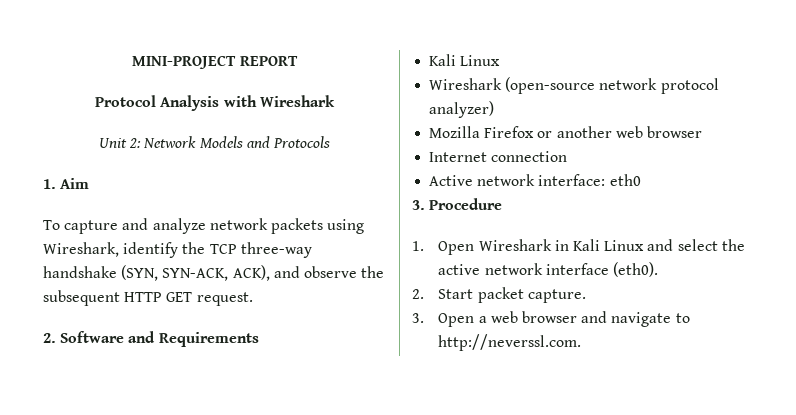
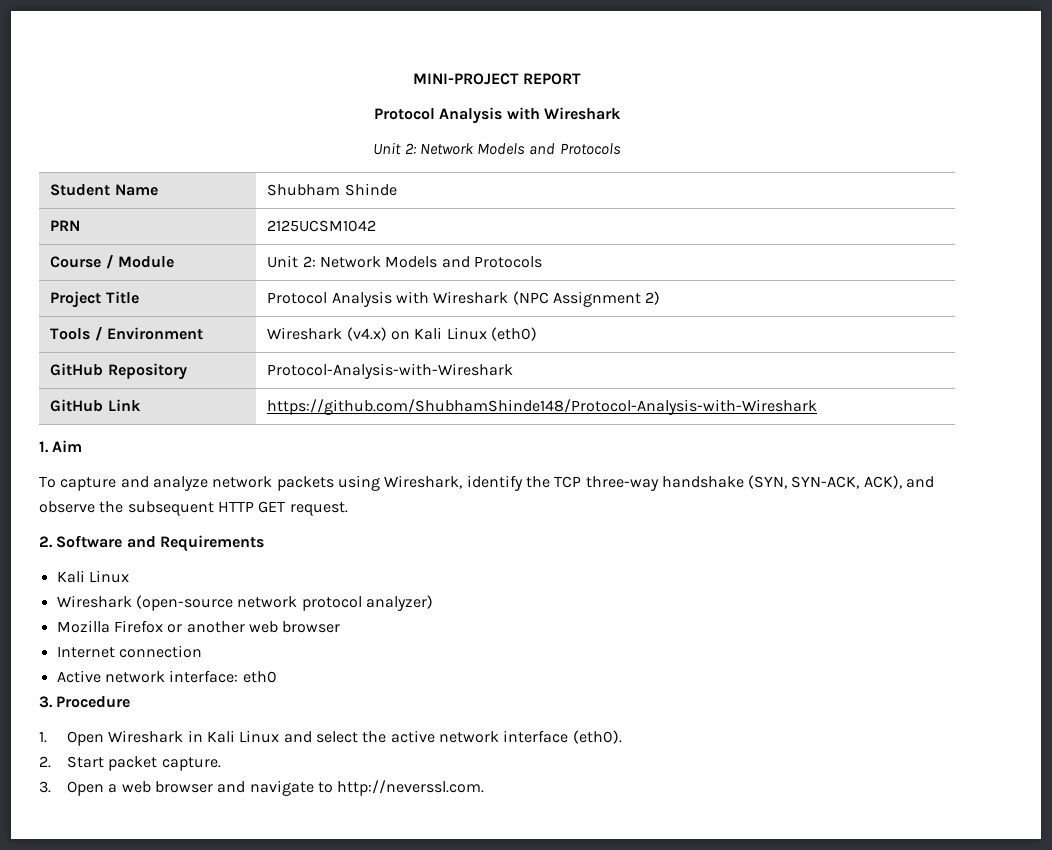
(330, 142) none -> [50,184,158,196] [267,183,397,196] [50,220,81,231] [267,220,377,232] [50,255,175,269] [267,255,543,268] [50,291,139,308] [267,291,661,307] [50,327,204,341] [267,327,538,341] [50,363,187,380] [267,363,514,379] [50,399,141,412] [267,399,818,415] // Student Name | Shubham Shinde // PRN | 2125UCSM1042 // Course / Module | Unit 2: Network Models and Protocols // Project Title | Protocol Analysis with Wireshark (NPC Assignment 2) // Tools / Environment | Wireshark (v4.x) on Kali Linux (eth0) // GitHub Repository | Protocol-Analysis-with-Wireshark // GitHub Link | https://github.com/ShubhamShinde148/Protocol-Analysis-with-Wireshark

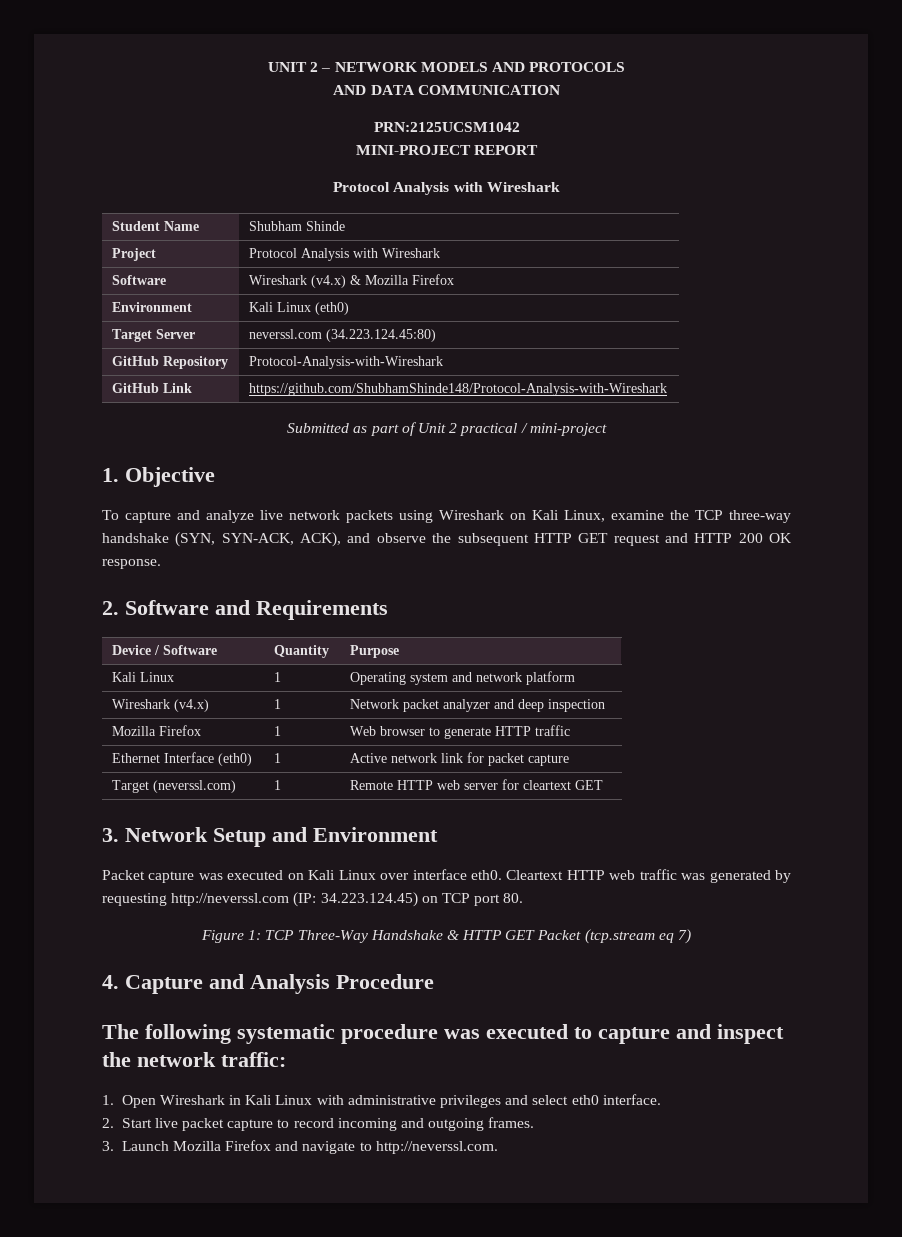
(412, 79) none -> [267,62,626,72] [333,85,560,95] [373,122,520,132] UNIT 2 – NETWORK MODELS AND PROTOCOLS // AND DATA COMMUNICATION // PRN:2125UCSM1042 //
[373,142,621,155] [50,184,158,196] [267,183,397,196] [50,220,81,231] [267,220,377,232] [50,255,175,269] [267,255,543,268] // Unit 2: Network Models and Protocols // Student Name | Shubham Shinde // PRN | 2125UCSM1042 // Course / Module | Unit 2: Network Models and Protocols -> [112,221,200,231] [249,221,346,231] // Student Name | Shubham Shinde
[105,291,139,304] [267,291,661,307] [50,327,204,341] [267,327,411,341] Title | Protocol Analysis with Wireshark (NPC Assignment 2) // Tools / Environment | Wireshark (v4.x) on -> [249,248,441,261] [112,275,167,285] [249,274,455,288] [112,302,193,312] | Protocol Analysis with Wireshark // Software | Wireshark (v4.x) & Mozilla Firefox // Environment |
(538, 334) none -> [112,329,196,342] [249,329,437,342] // Target Server | neverssl.com (34.223.124.45:80)
[39,440,83,453] // 1. Aim -> [287,422,607,436] [102,467,215,487] // Submitted as part of Unit 2 practical / mini-project // 1. Objective
(208, 483) none -> [260,510,283,520] live
[384,475,523,491] Wireshark, identify -> [439,510,664,522] Wireshark on Kali Linux, examine
[289,502,348,516] [39,535,264,552] [56,570,129,583] [56,595,433,611] [56,620,341,633] [56,645,202,658] [56,670,277,683] [39,696,131,708] request. // 2. Software and Requirements // Kali Linux // Wireshark (open-source network protocol analyzer) // Mozilla Firefox or another web browser // Internet connection // Active network interface: eth0 // 3. Procedure -> [613,533,792,546] [102,559,161,569] [102,600,388,620] [112,645,218,655] [274,645,330,658] [350,645,400,658] [112,672,175,682] [274,672,282,682] [350,671,576,685] [112,699,210,712] [274,699,282,709] [350,699,606,712] [112,725,202,736] [274,726,282,736] [350,725,571,739] [112,752,253,766] [274,753,282,763] [350,752,570,766] [112,780,237,793] [274,780,282,790] [350,779,604,790] [102,827,438,847] [102,869,791,883] [102,892,524,907] [200,929,692,944] [102,974,434,994] [102,1024,784,1044] [102,1052,286,1067] request and HTTP 200 OK response. // 2. Software and Requirements // Device / Software | Quantity | Purpose // Kali Linux | 1 | Operating system and network platform // Wireshark (v4.x) | 1 | Network packet analyzer and deep inspection // Mozilla Firefox | 1 | Web browser to generate HTTP traffic // Ethernet Interface (eth0) | 1 | Active network link for packet capture // Target (neverssl.com) | 1 | Remote HTTP web server for cleartext GET // 3. Network Setup and Environment // Packet capture was executed on Kali Linux over interface eth0. Cleartext HTTP web traffic was generated by requesting http://neverssl.com (IP: 34.223.124.45) on TCP port 80. // Figure 1: TCP Three-Way Handshake & HTTP GET Packet (tcp.stream eq 7) // 4. Capture and Analysis Procedure // The following systematic procedure was executed to capture and inspect the network traffic:
[283,730,622,744] [39,756,221,771] [39,781,213,796] and select the active network interface (eth0). // 2. Start packet capture. // 3. Open a web browser -> [316,1094,661,1108] [102,1117,535,1131] [102,1140,272,1151] with administrative privileges and select eth0 interface. // 2. Start live packet capture to record incoming and outgoing frames. // 3. Launch Mozilla Firefox

